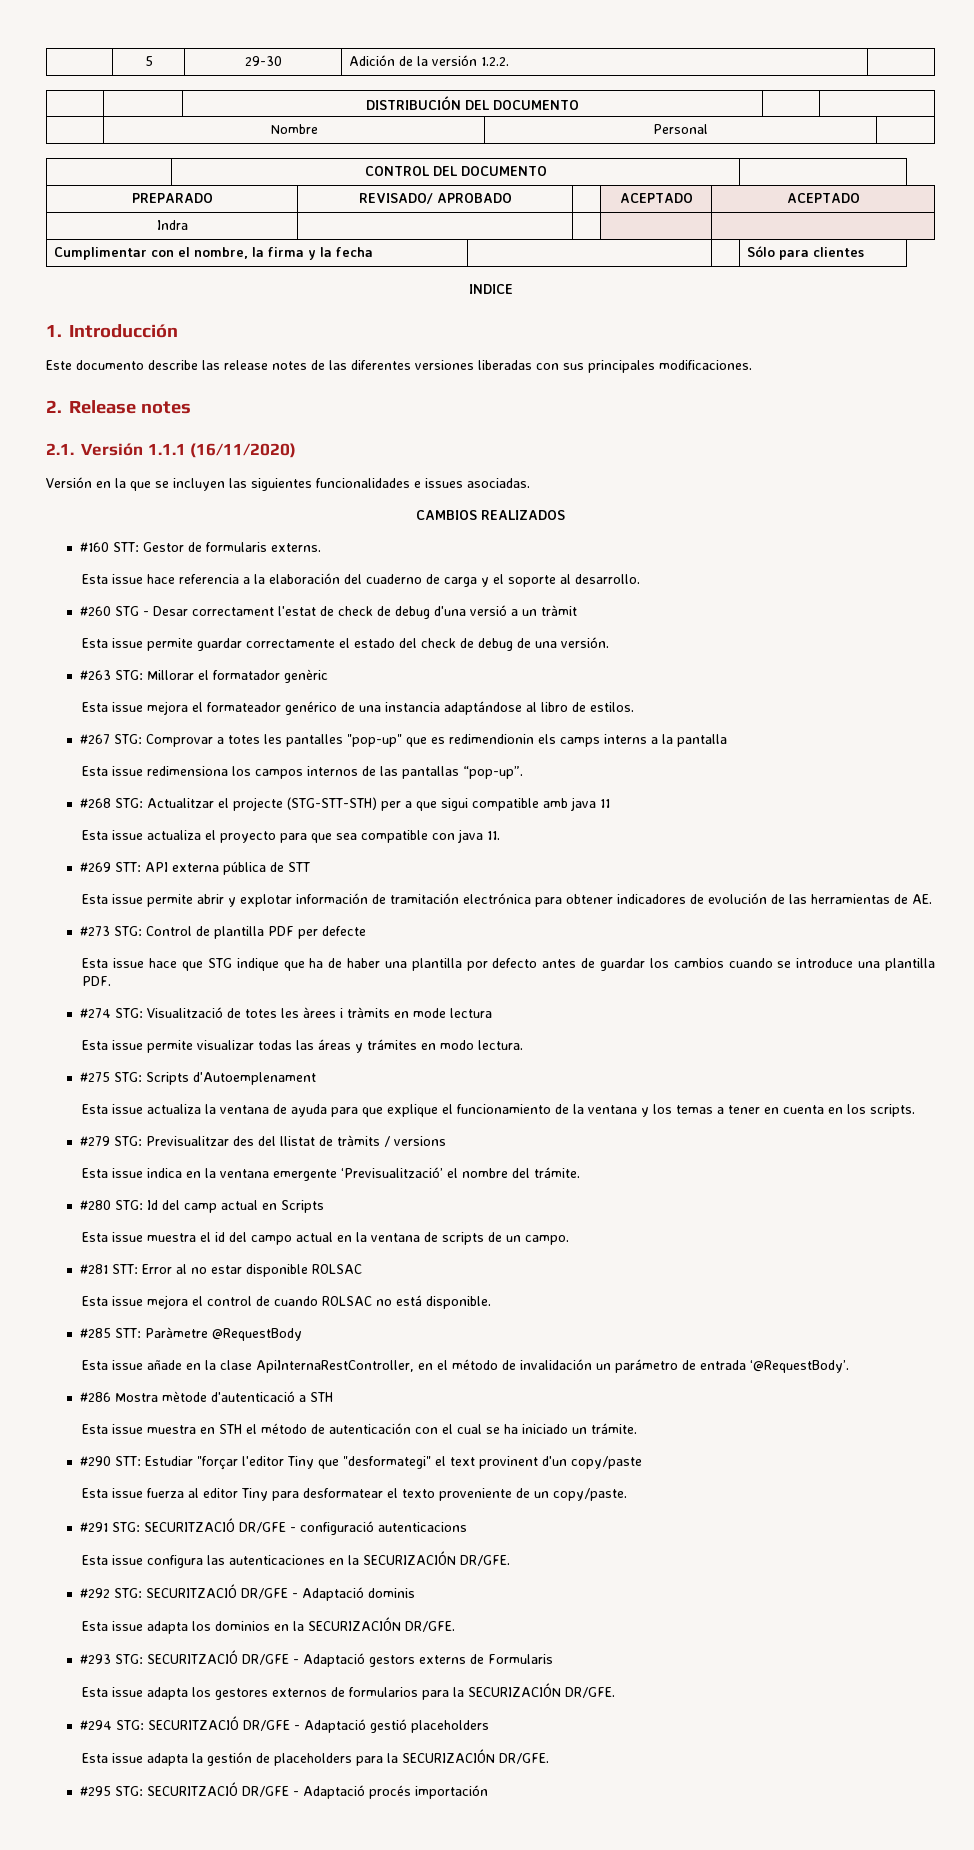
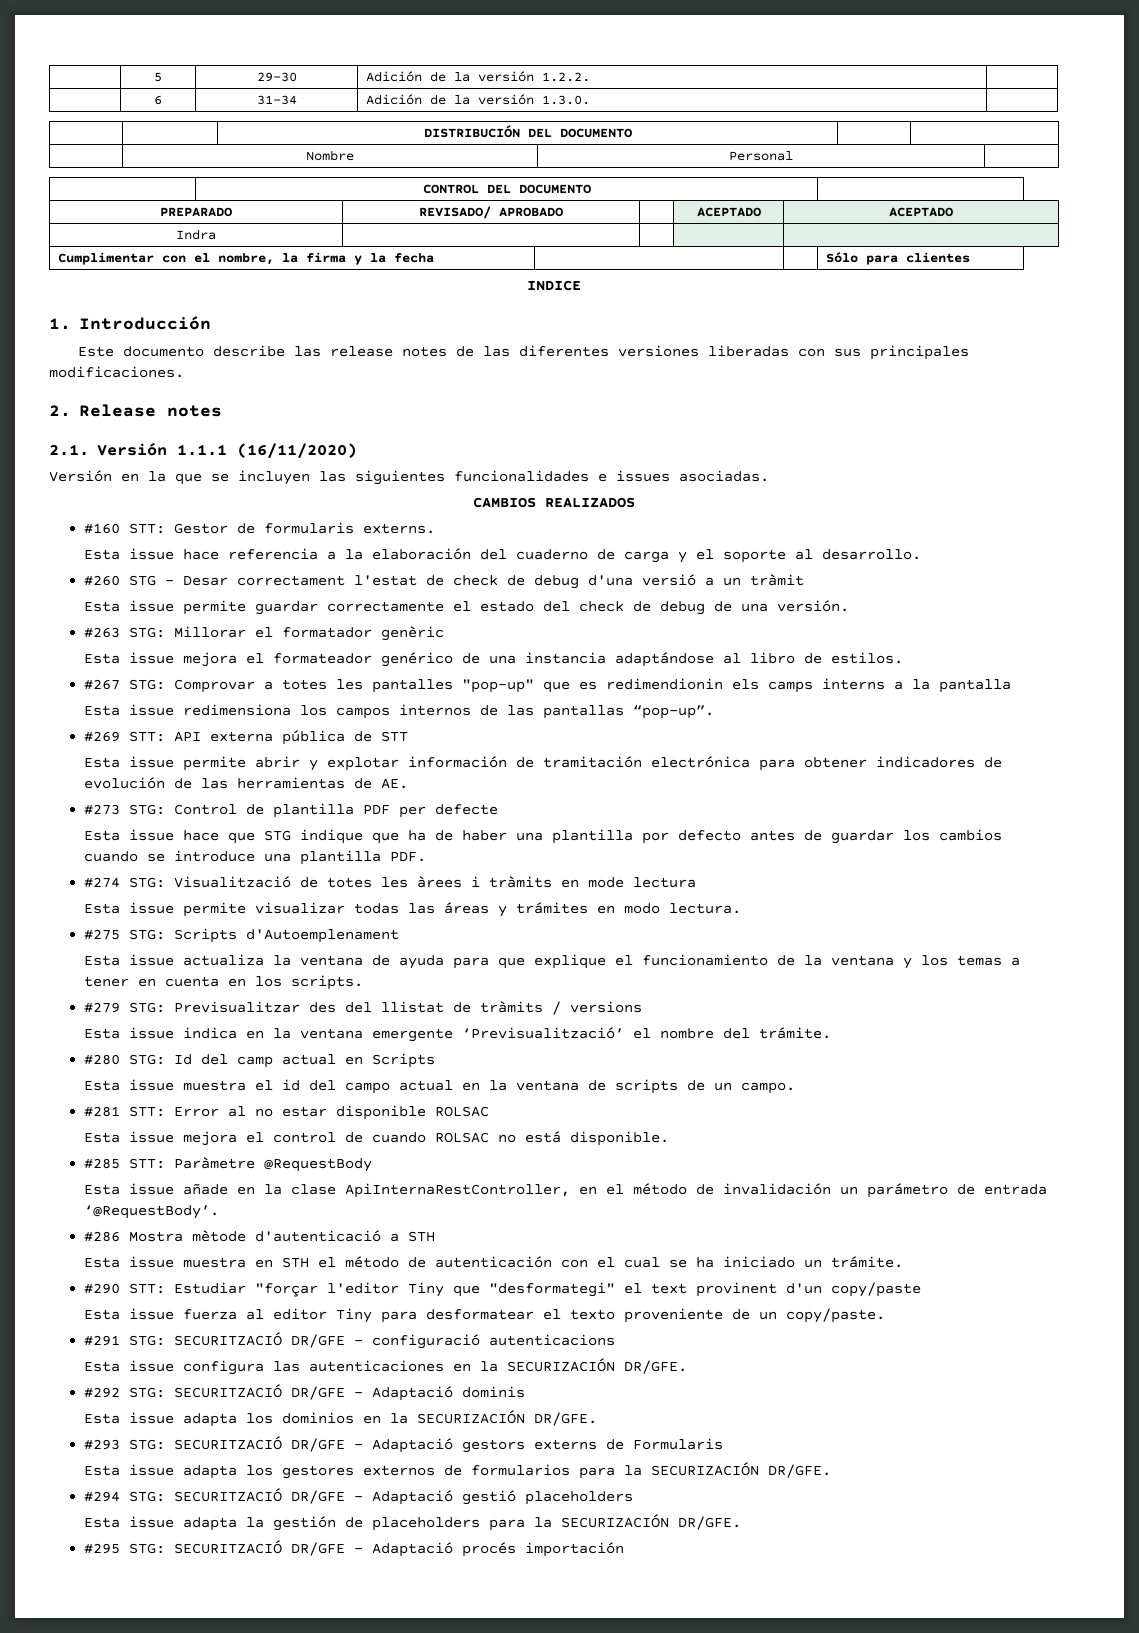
(509, 61) none -> [154,95,162,105] [256,95,297,105] [366,94,591,105] // | 6 | 31-34 | Adición de la versión 1.3.0. |
[79,797,610,811] [82,829,501,843] // #268 STG: Actualitzar el projecte (STG-STT-STH) per a que sigui compatible amb java 11 // Esta issue actualiza el proyecto para que sea compatible con java 11. -> (715, 712) none

